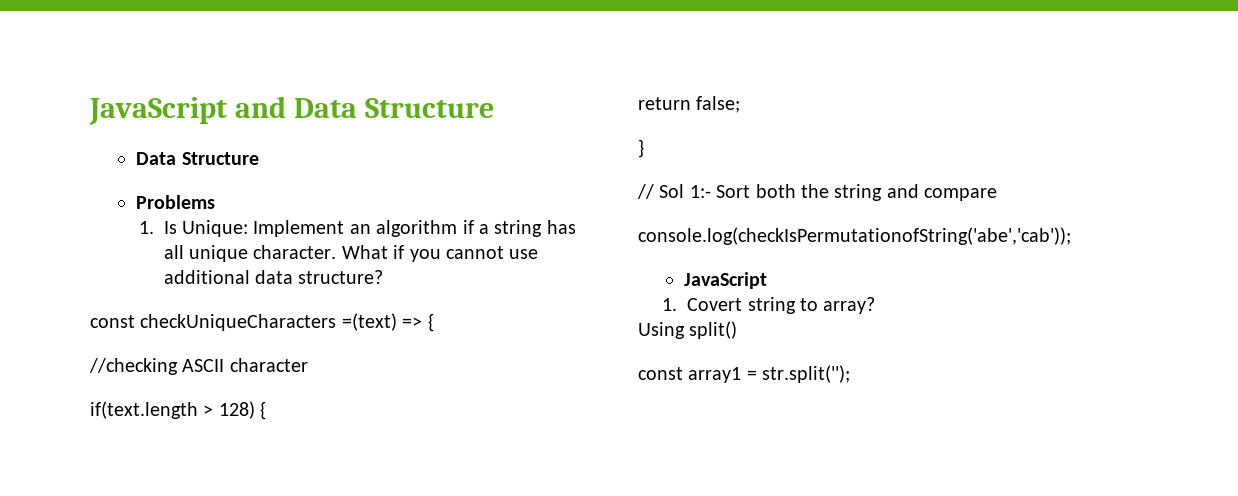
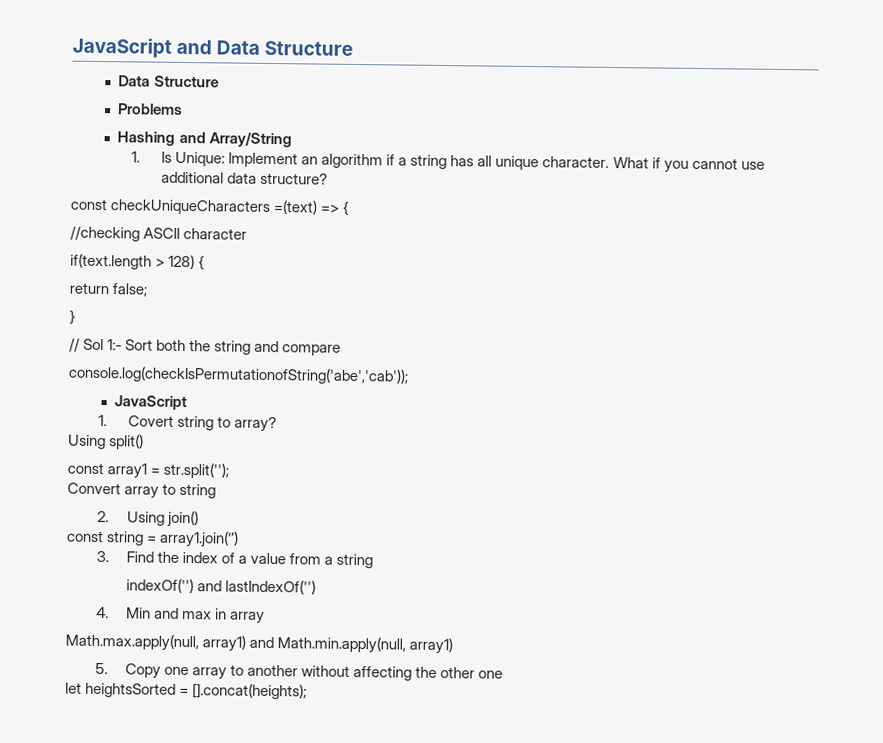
(216, 202) none -> [117,131,292,148] // Hashing and Array/String
(851, 374) none -> [67,482,217,499] [96,510,199,528] [66,530,240,548] [95,550,374,569] [125,578,317,595] [95,606,266,624] [65,633,454,655] [94,662,504,681] [65,682,308,700] // Convert array to string // 2. Using join() // const string = array1.join(‘’) // 3. Find the index of a value from a string // indexOf('') and lastIndexOf('') // 4. Min and max in array // Math.max.apply(null, array1) and Math.min.apply(null, array1) // 5. Copy one array to another without affecting the other one // let heightsSorted = [].concat(heights);

